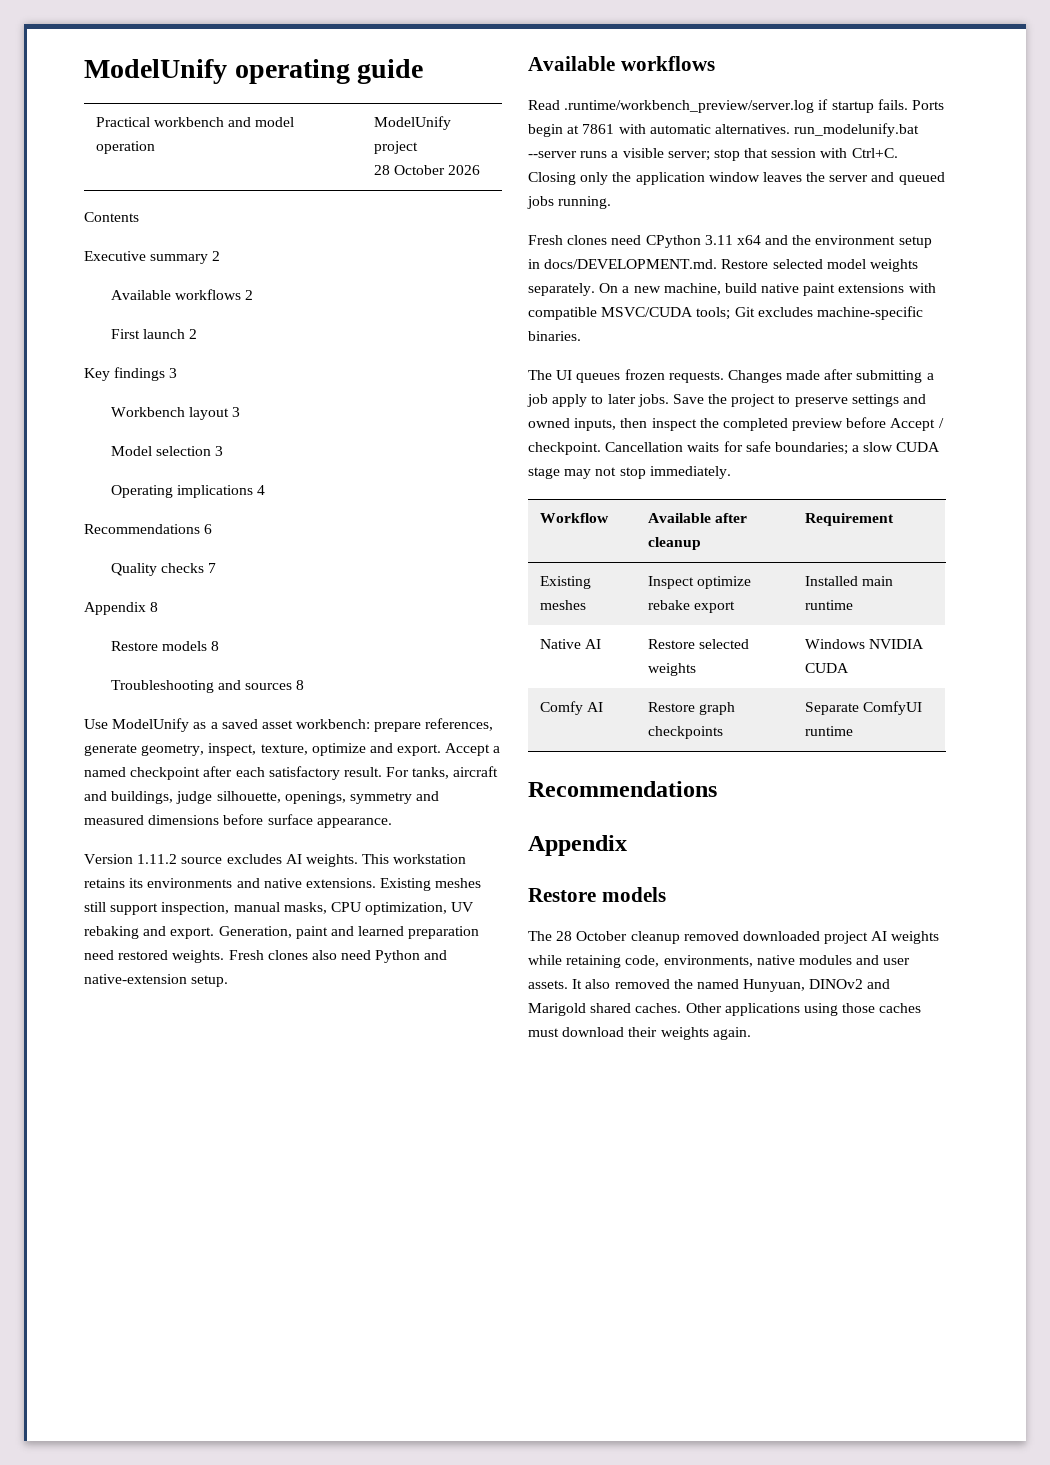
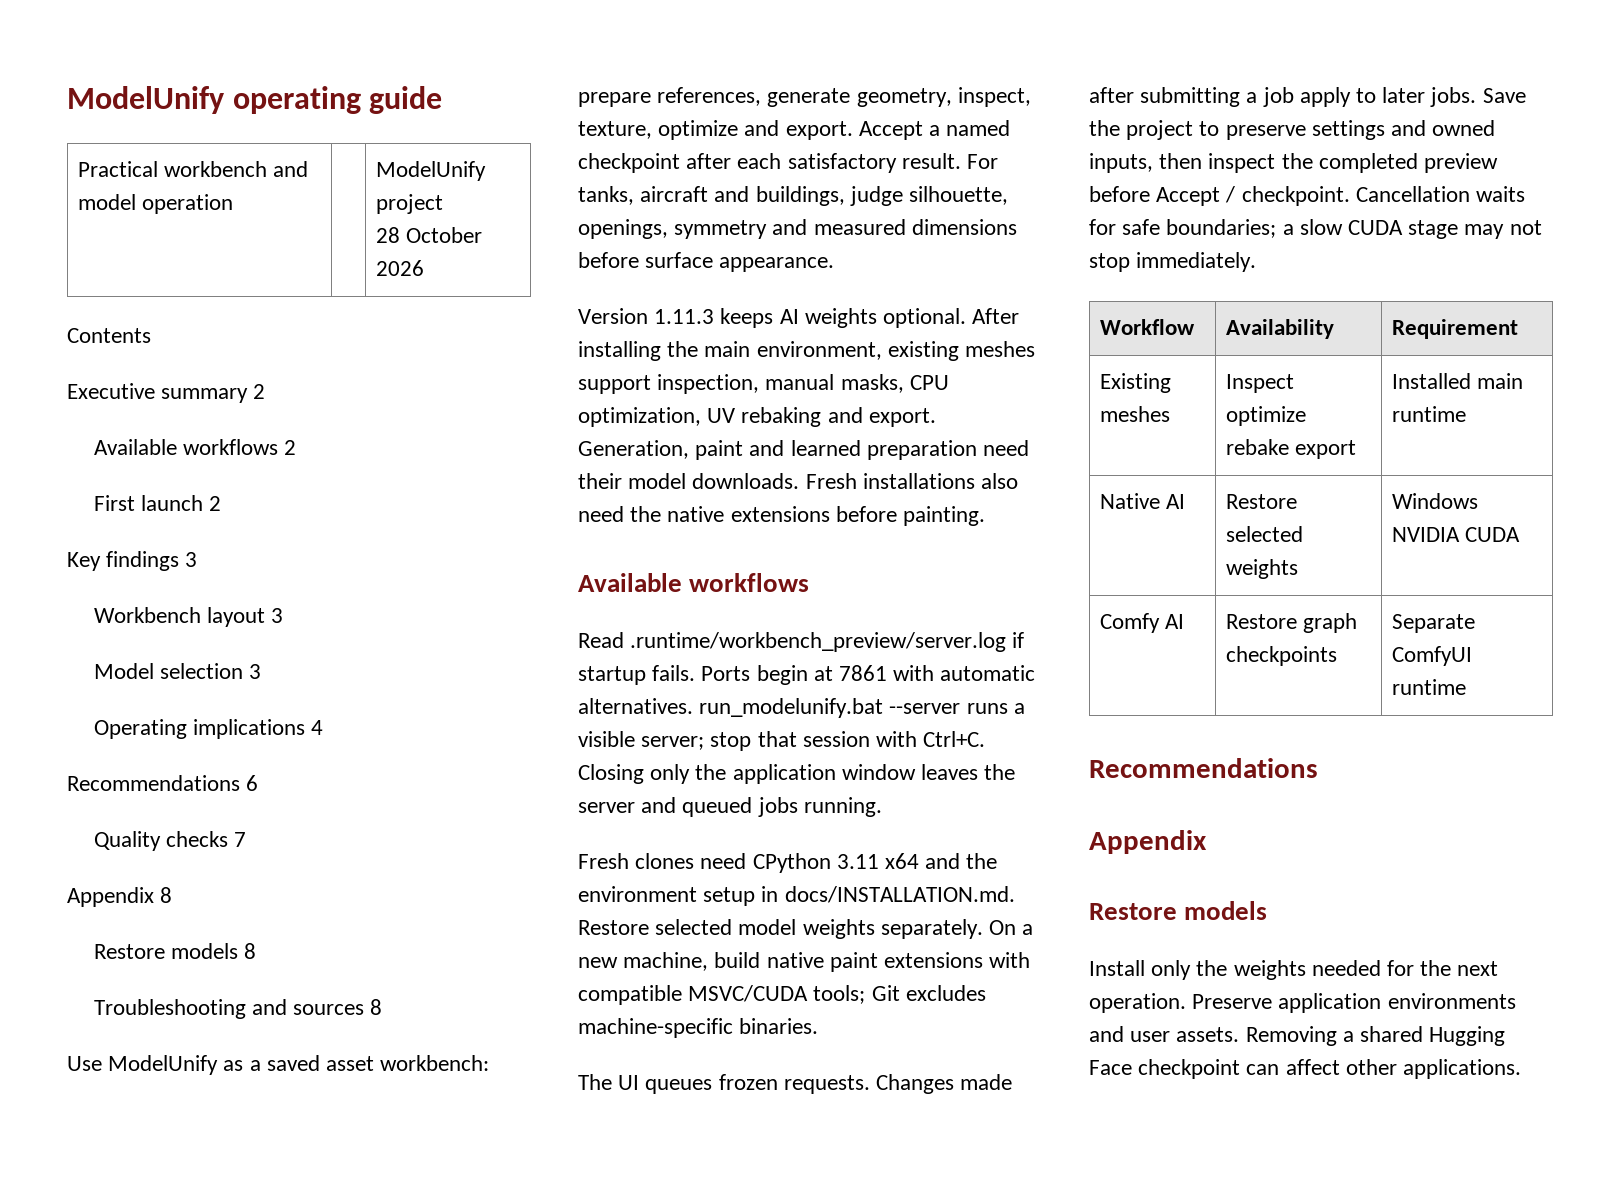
[137,854,467,867] [84,878,482,891] [84,902,106,912] 1.11.2 source excludes AI weights. This workstation retains its environments and native extensions. Existing meshes still -> [654,308,1020,328] [578,341,1036,361] 1.11.3 keeps AI weights optional. After installing the main environment, existing meshes
[118,950,448,963] [84,974,229,987] restored weights. Fresh clones also need Python and native-extension setup. -> [578,473,1019,489] [578,506,986,526] their model downloads. Fresh installations also need the native extensions before painting.
[544,259,718,269] docs/DEVELOPMENT.md. -> [784,886,1015,903] docs/INSTALLATION.md.
[647,513,747,523] [647,537,701,550] Available after cleanup -> [1225,319,1334,339] Availability
[528,931,940,944] [528,955,911,968] [528,979,891,992] [528,1003,922,1016] [528,1027,751,1040] The 28 October cleanup removed downloaded project AI weights while retaining code, environments, native modules and user assets. It also removed the named Hunyuan, DINOv2 and Marigold shared caches. Other applications using those caches must download their weights again. -> [1089,960,1499,980] [1089,993,1516,1013] [1089,1026,1506,1046] [1089,1059,1522,1079] Install only the weights needed for the next operation. Preserve application environments and user assets. Removing a shared Hugging Face checkpoint can affect other applications.

